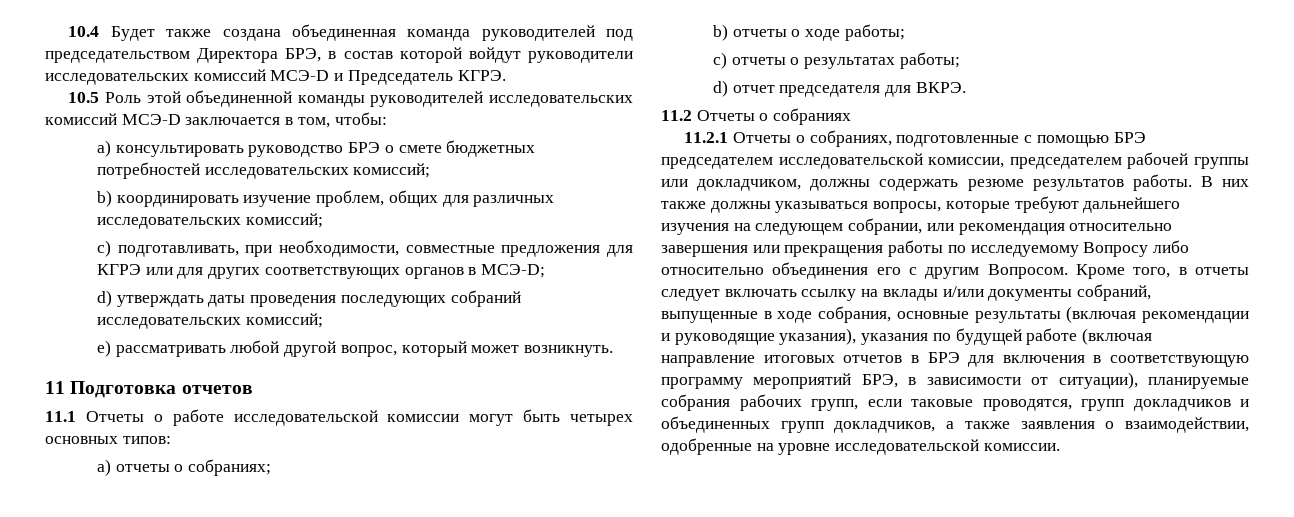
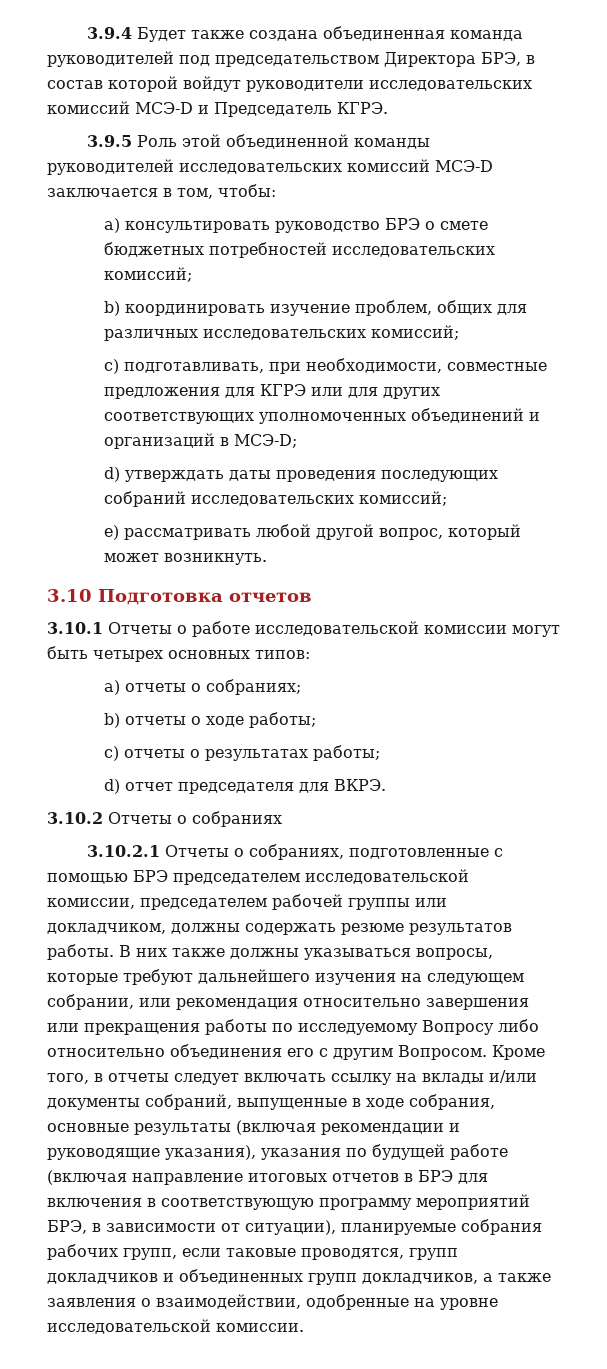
[68,26,100,37] 10.4 -> [87,27,133,39] 3.9.4
[68,92,100,103] 10.5 -> [87,135,133,147] 3.9.5
[404,267,464,279] органов -> [259,408,541,424] [104,433,216,449] уполномоченных объединений и организаций
[45,381,65,394] 11 -> [47,589,92,602] 3.10
[45,411,76,422] 11.1 -> [47,622,103,634] 3.10.1
[661,110,692,121] 11.2 -> [47,812,103,824] 3.10.2
[684,132,729,143] 11.2.1 -> [87,845,161,857] 3.10.2.1

